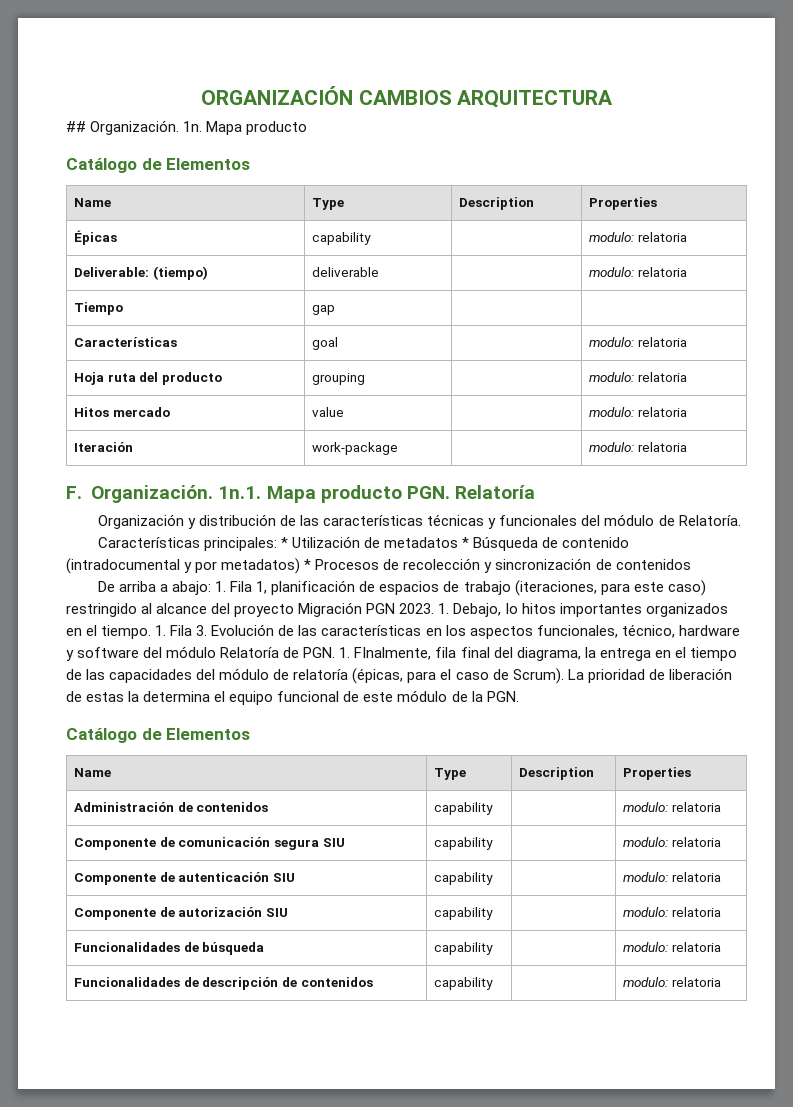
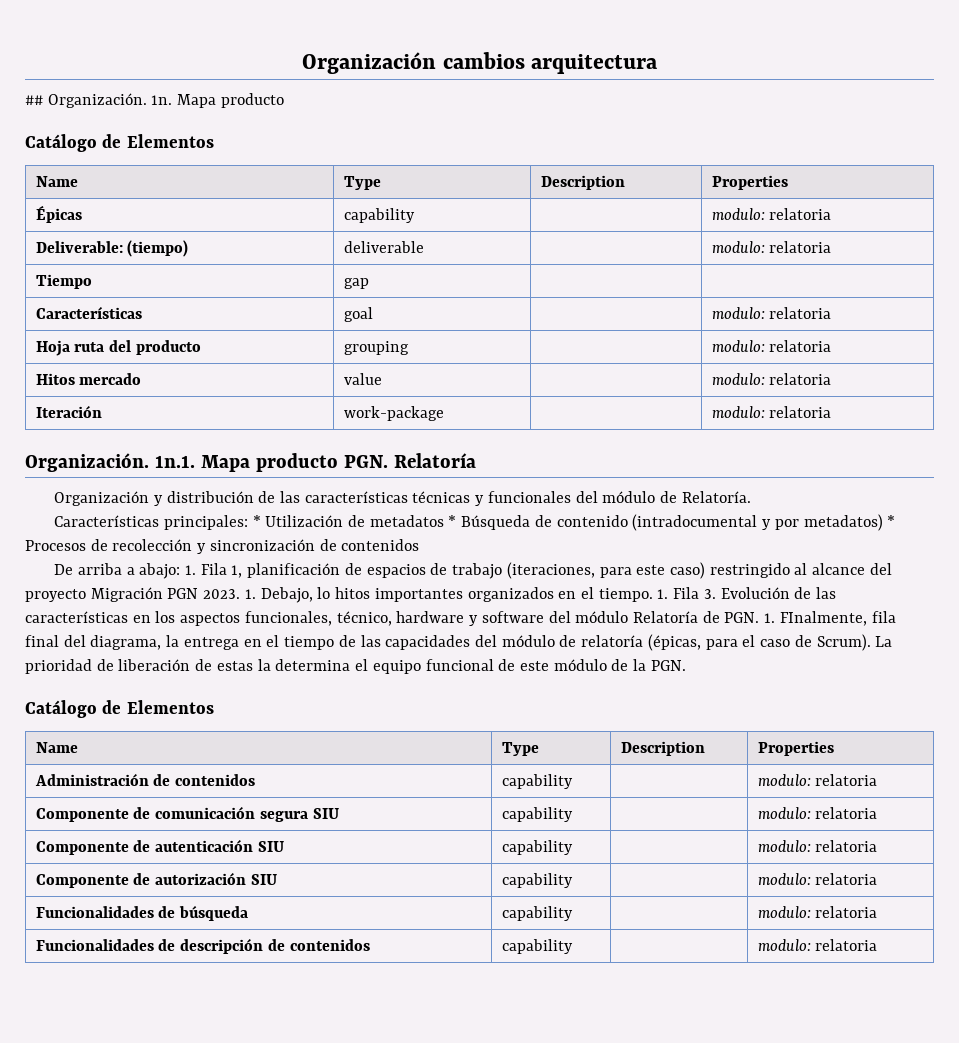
[200,86,614,108] ORGANIZACIÓN CAMBIOS ARQUITECTURA -> [301,52,659,74] Organización cambios arquitectura
[66,486,82,499] F. -> (832, 412) none

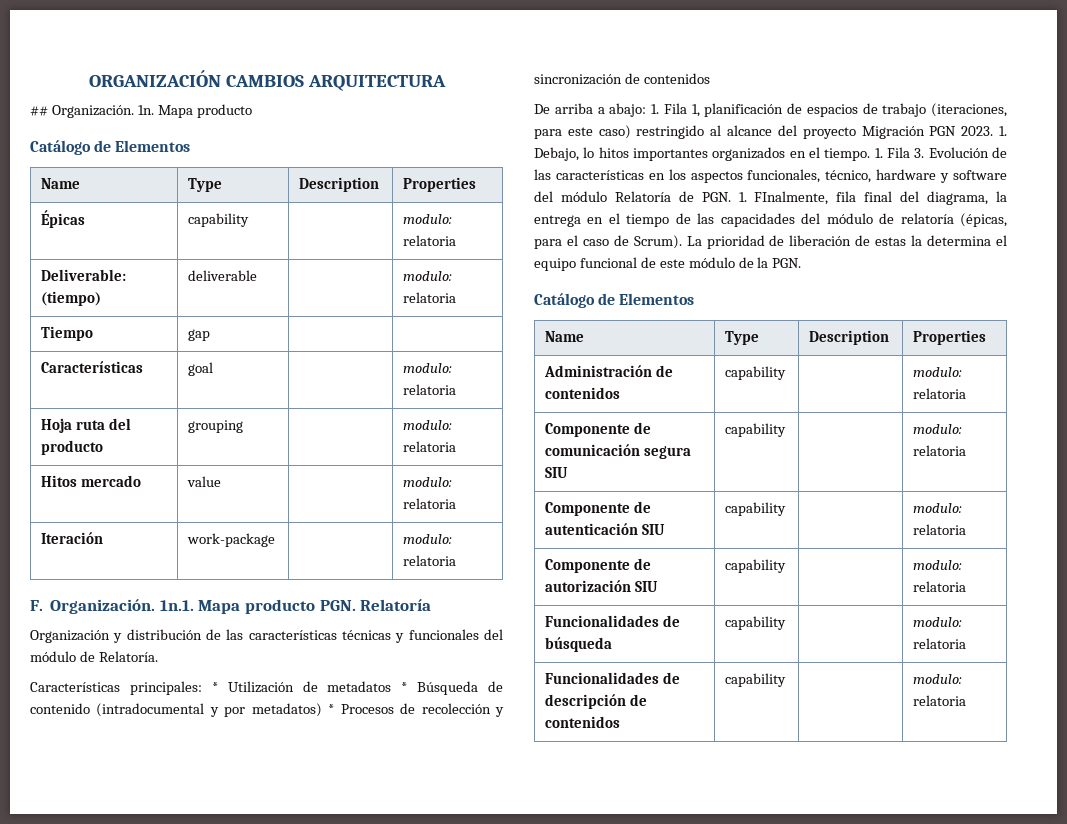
[301,52,659,74] Organización cambios arquitectura -> [88,70,446,91] ORGANIZACIÓN CAMBIOS ARQUITECTURA
(832, 412) none -> [30,600,43,611] F.

